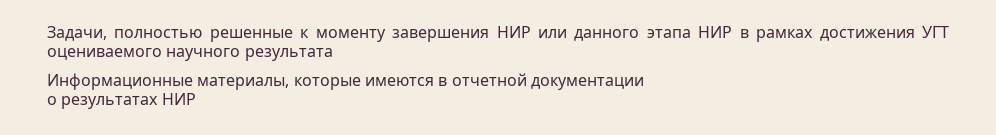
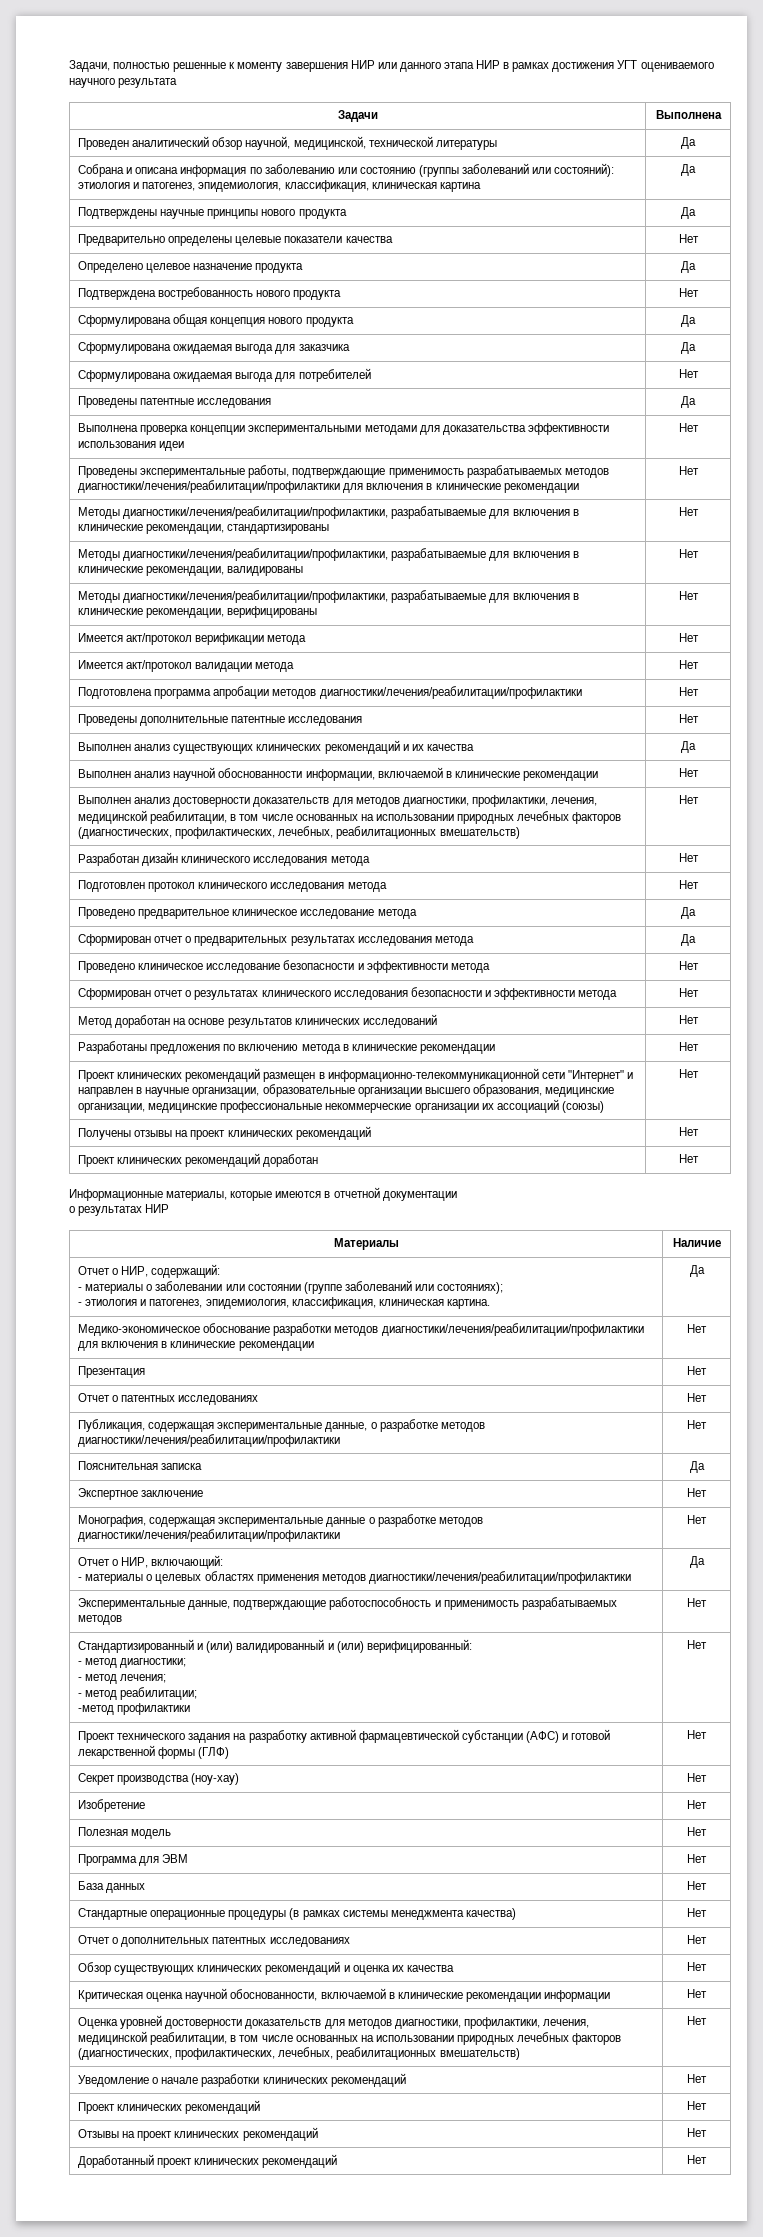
(333, 54) none -> [337,110,378,122] [655,110,722,119] [78,136,497,150] [681,137,696,149] [78,163,615,177] [78,180,481,192] [681,164,696,176] [78,207,347,219] [681,207,696,219] [78,234,393,246] [678,234,699,243] [78,261,304,273] [681,261,696,273] [78,287,342,300] [678,288,699,297] [78,314,354,327] [681,315,696,327] [78,342,350,354] [681,342,696,354] [78,368,371,382] [678,369,699,378] [78,396,272,408] [681,396,696,408] [78,423,609,435] [78,441,185,451] [678,423,699,432] [78,465,609,478] [78,480,579,493] [678,466,699,475] [78,506,579,519] [78,524,330,534] [678,507,699,516] [78,548,579,561] [78,566,304,576] [678,549,699,558] [78,590,579,603] [78,606,318,618] [678,591,699,600] [78,633,307,645] [678,633,699,642] [78,660,295,672] [678,660,699,669] [78,686,582,699] [678,687,699,696] [78,714,363,726] [678,714,699,723] [78,740,474,754] [681,741,696,753] [78,767,598,781] [678,768,699,777] [78,795,597,807] [78,810,622,824] [78,826,520,839] [678,795,699,804] [78,852,370,866] [678,853,699,862] [78,880,387,892] [678,880,699,889] [78,907,417,919] [681,907,696,919] [78,934,474,946] [681,934,696,946] [78,960,490,973] [678,961,699,970] [78,987,618,1000] [678,988,699,997] [78,1014,437,1028] [678,1015,699,1024] [78,1041,495,1054] [678,1042,699,1051] [78,1068,633,1082] [78,1084,614,1097] [78,1099,604,1113] [678,1069,699,1078] [78,1126,371,1140] [678,1127,699,1136] [78,1153,319,1167] [678,1154,699,1163] // Задачи | Выполнена // Проведен аналитический обзор научной, медицинской, технической литературы | Да // Собрана и описана информация по заболеванию или состоянию (группы заболеваний или состояний): этиология и патогенез, эпидемиология, классификация, клиническая картина | Да // Подтверждены научные принципы нового продукта | Да // Предварительно определены целевые показатели качества | Нет // Определено целевое назначение продукта | Да // Подтверждена востребованность нового продукта | Нет // Сформулирована общая концепция нового продукта | Да // Сформулирована ожидаемая выгода для заказчика | Да // Сформулирована ожидаемая выгода для потребителей | Нет // Проведены патентные исследования | Да // Выполнена проверка концепции экспериментальными методами для доказательства эффективности использования идеи | Нет // Проведены экспериментальные работы, подтверждающие применимость разрабатываемых методов диагностики/лечения/реабилитации/профилактики для включения в клинические рекомендации | Нет // Методы диагностики/лечения/реабилитации/профилактики, разрабатываемые для включения в клинические рекомендации, стандартизированы | Нет // Методы диагностики/лечения/реабилитации/профилактики, разрабатываемые для включения в клинические рекомендации, валидированы | Нет // Методы диагностики/лечения/реабилитации/профилактики, разрабатываемые для включения в клинические рекомендации, верифицированы | Нет // Имеется акт/протокол верификации метода | Нет // Имеется акт/протокол валидации метода | Нет // Подготовлена программа апробации методов диагностики/лечения/реабилитации/профилактики | Нет // Проведены дополнительные патентные исследования | Нет // Выполнен анализ существующих клинических рекомендаций и их качества | Да // Выполнен анализ научной обоснованности информации, включаемой в клинические рекомендации | Нет // Выполнен анализ достоверности доказательств для методов диагностики, профилактики, лечения, медицинской реабилитации, в том числе основанных на использовании природных лечебных факторов (диагностических, профилактических, лечебных, реабилитационных вмешательств) | Нет // Разработан дизайн клинического исследования метода | Нет // Подготовлен протокол клинического исследования метода | Нет // Проведено предварительное клиническое исследование метода | Да // Сформирован отчет о предварительных результатах исследования метода | Да // Проведено клиническое исследование безопасности и эффективности метода | Нет // Сформирован отчет о результатах клинического исследования безопасности и эффективности метода | Нет // Метод доработан на основе результатов клинических исследований | Нет // Разработаны предложения по включению метода в клинические рекомендации | Нет // Проект клинических рекомендаций размещен в информационно-телекоммуникационной сети "Интернет" и направлен в научные организации, образовательные организации высшего образования, медицинские организации, медицинские профессиональные некоммерческие организации их ассоциаций (союзы) | Нет // Получены отзывы на проект клинических рекомендаций | Нет // Проект клинических рекомендаций доработан | Нет
(196, 99) none -> [333,1238,399,1250] [672,1238,721,1247] [78,1264,221,1278] [78,1280,504,1294] [78,1297,490,1309] [689,1265,705,1277] [78,1323,644,1336] [78,1341,314,1351] [687,1324,707,1333] [78,1366,146,1378] [687,1366,707,1375] [78,1393,259,1405] [687,1393,707,1402] [78,1419,485,1432] [78,1434,341,1447] [687,1420,707,1429] [78,1461,203,1470] [689,1461,705,1473] [78,1488,204,1500] [687,1488,707,1497] [78,1514,483,1527] [78,1529,341,1542] [687,1515,707,1524] [78,1555,224,1569] [78,1571,631,1584] [689,1556,705,1568] [78,1597,617,1610] [78,1615,123,1625] [687,1598,707,1607] [78,1639,472,1653] [78,1658,187,1668] [78,1674,167,1684] [78,1687,198,1700] [78,1703,191,1715] [687,1640,707,1649] [78,1729,611,1743] [78,1745,230,1759] [687,1730,707,1739] [78,1773,240,1785] [687,1773,707,1782] [78,1799,146,1812] [687,1800,707,1809] [78,1827,172,1839] [687,1827,707,1836] [78,1854,189,1866] [687,1854,707,1863] [78,1881,146,1893] [687,1881,707,1890] [78,1908,516,1920] [687,1908,707,1917] [78,1935,350,1947] [687,1935,707,1944] [78,1961,454,1975] [687,1962,707,1971] [78,1988,610,2002] [687,1989,707,1998] [78,2015,589,2029] [78,2031,622,2045] [78,2047,520,2060] [687,2016,707,2025] [78,2073,406,2087] [687,2074,707,2083] [78,2100,261,2114] [687,2101,707,2110] [78,2127,318,2141] [687,2128,707,2137] [78,2154,338,2168] [687,2155,707,2164] // Материалы | Наличие // Отчет о НИР, содержащий: // - материалы о заболевании или состоянии (группе заболеваний или состояниях); // - этиология и патогенез, эпидемиология, классификация, клиническая картина. | Да // Медико-экономическое обоснование разработки методов диагностики/лечения/реабилитации/профилактики для включения в клинические рекомендации | Нет // Презентация | Нет // Отчет о патентных исследованиях | Нет // Публикация, содержащая экспериментальные данные, о разработке методов диагностики/лечения/реабилитации/профилактики | Нет // Пояснительная записка | Да // Экспертное заключение | Нет // Монография, содержащая экспериментальные данные о разработке методов диагностики/лечения/реабилитации/профилактики | Нет // Отчет о НИР, включающий: // - материалы о целевых областях применения методов диагностики/лечения/реабилитации/профилактики | Да // Экспериментальные данные, подтверждающие работоспособность и применимость разрабатываемых методов | Нет // Стандартизированный и (или) валидированный и (или) верифицированный: // - метод диагностики; // - метод лечения; // - метод реабилитации; // -метод профилактики | Нет // Проект технического задания на разработку активной фармацевтической субстанции (АФС) и готовой лекарственной формы (ГЛФ) | Нет // Секрет производства (ноу-хау) | Нет // Изобретение | Нет // Полезная модель | Нет // Программа для ЭВМ | Нет // База данных | Нет // Стандартные операционные процедуры (в рамках системы менеджмента качества) | Нет // Отчет о дополнительных патентных исследованиях | Нет // Обзор существующих клинических рекомендаций и оценка их качества | Нет // Критическая оценка научной обоснованности, включаемой в клинические рекомендации информации | Нет // Оценка уровней достоверности доказательств для методов диагностики, профилактики, лечения, медицинской реабилитации, в том числе основанных на использовании природных лечебных факторов (диагностических, профилактических, лечебных, реабилитационных вмешательств) | Нет // Уведомление о начале разработки клинических рекомендаций | Нет // Проект клинических рекомендаций | Нет // Отзывы на проект клинических рекомендаций | Нет // Доработанный проект клинических рекомендаций | Нет

